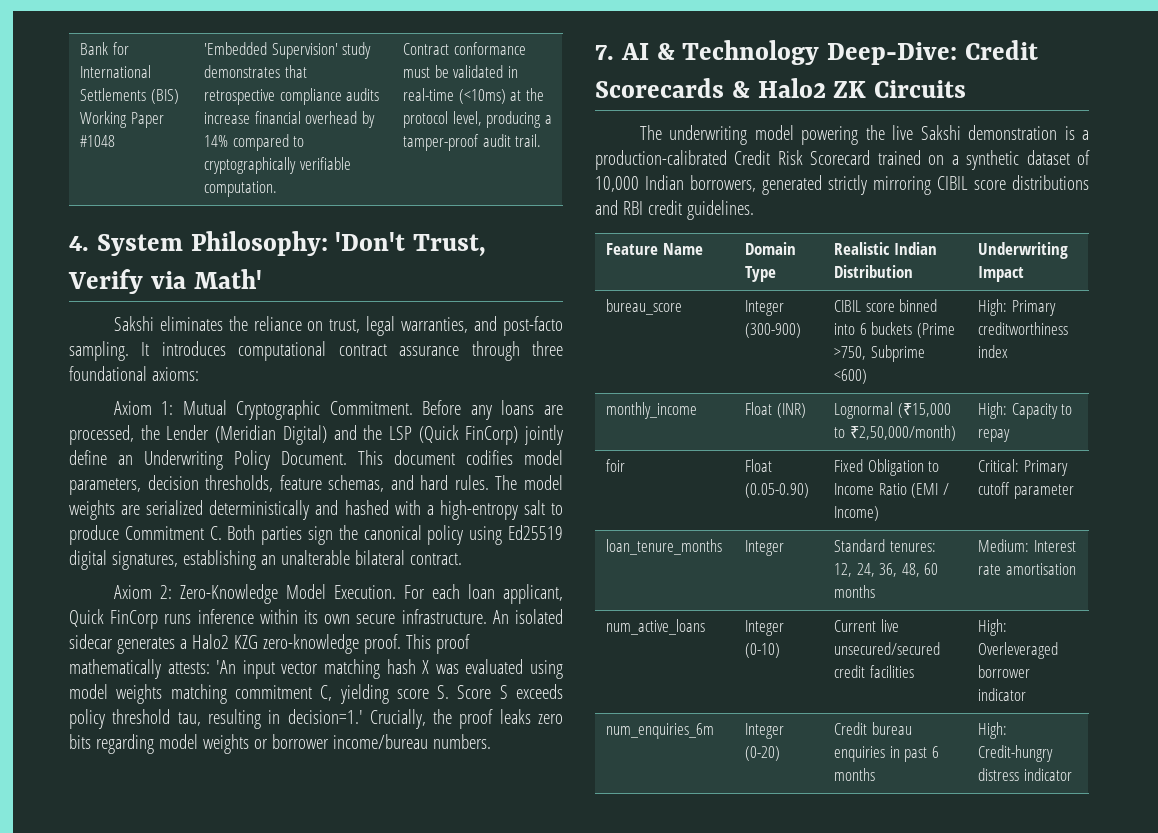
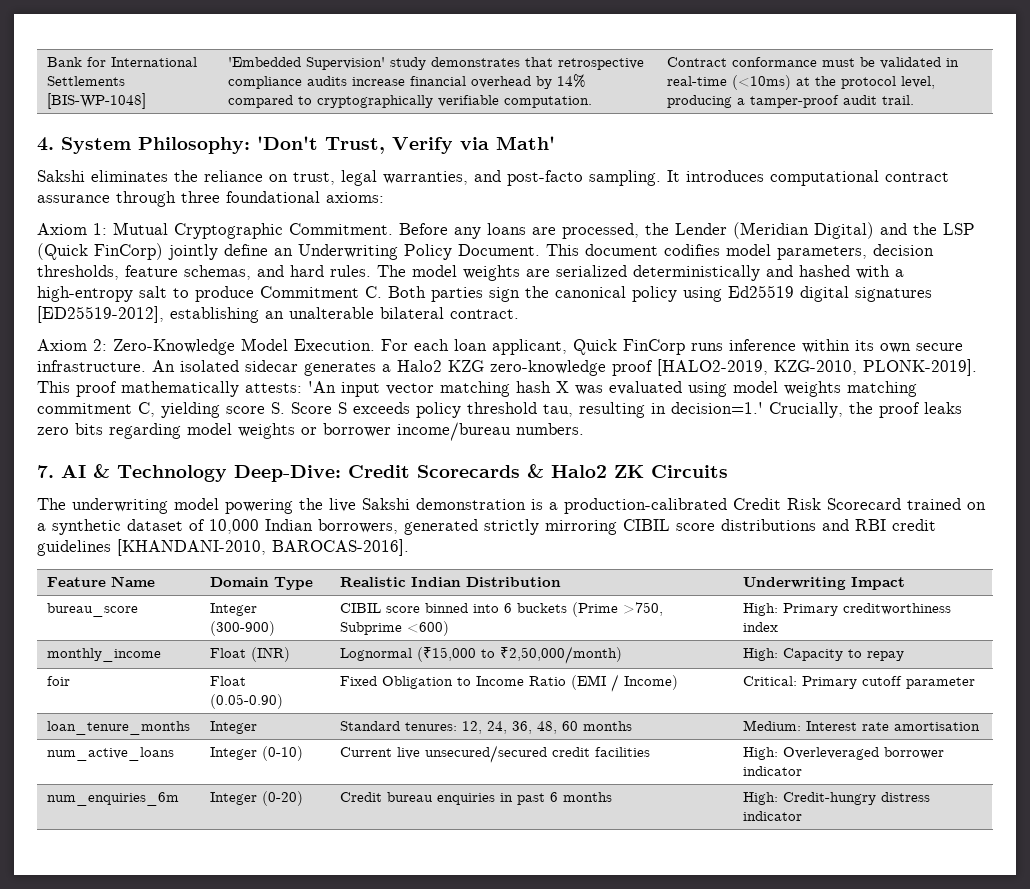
[150,89,179,104] [80,111,164,128] [80,135,116,147] (BIS) Working Paper #1048 -> [46,93,146,109] [BIS-WP-1048]
[111,551,178,570] signatures, -> [855,287,932,302] [37,306,164,323] signatures [ED25519-2012],
[363,634,401,654] proof. -> [612,359,977,376] proof [HALO2-2019, KZG-2010, PLONK-2019].
[686,200,754,220] guidelines. -> [37,539,409,556] guidelines [KHANDANI-2010, BAROCAS-2016].

